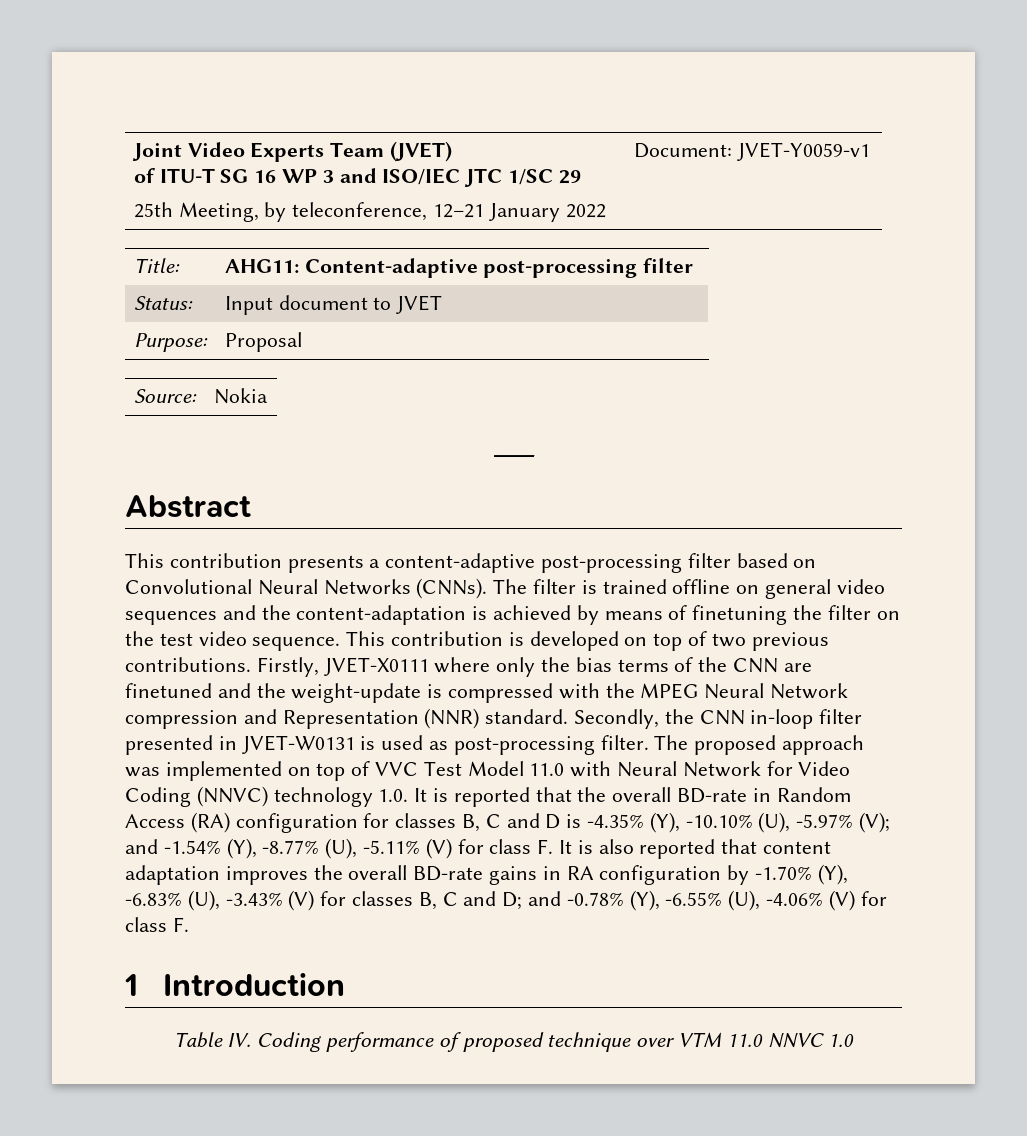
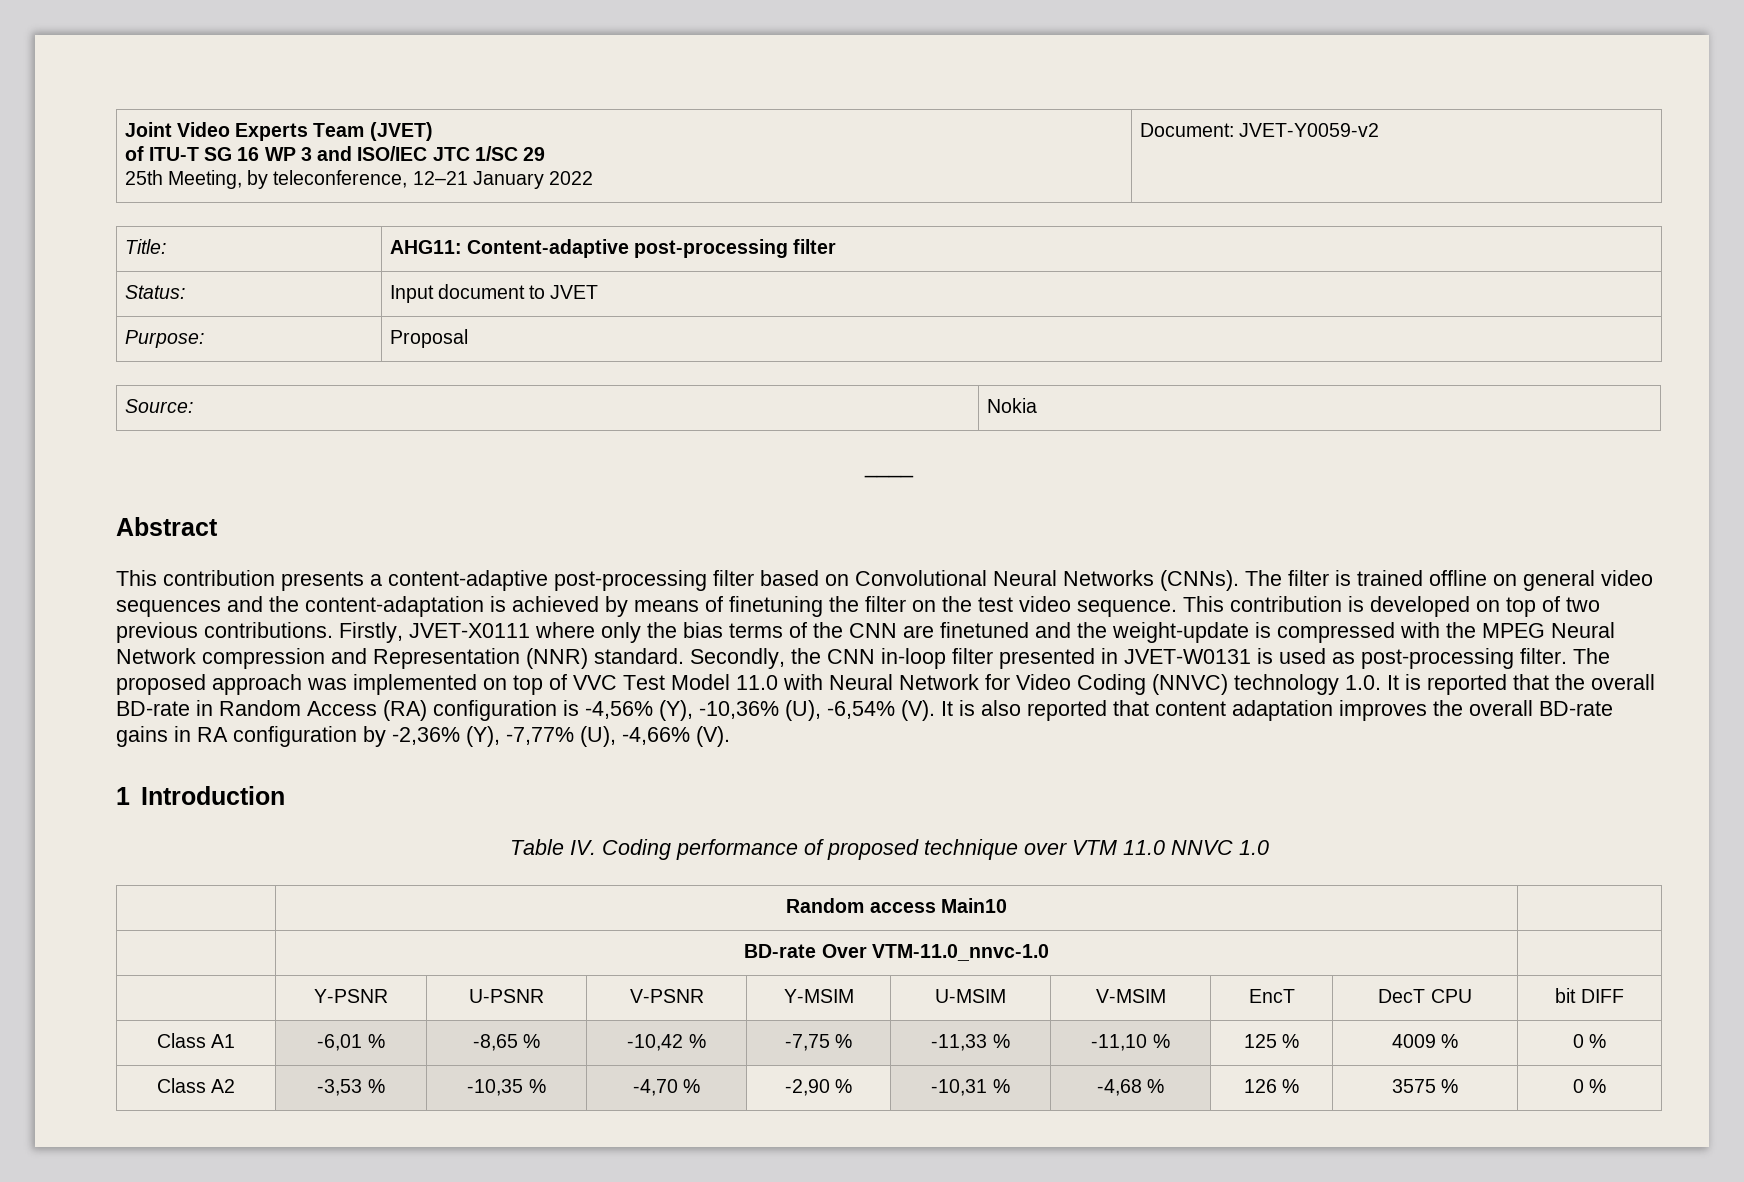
[736,142,870,161] JVET-Y0059-v1 -> [1238,123,1379,137] JVET-Y0059-v2
[363,812,891,833] [125,838,554,859] for classes B, C and D is -4.35% (Y), -10.10% (U), -5.97% (V); and -1.54% (Y), -8.77% (U), -5.11% (V) for class F. -> [563,700,935,721] is -4,56% (Y), -10,36% (U), -6,54% (V).
[755,864,848,885] [125,890,887,911] [125,917,189,932] -1.70% (Y), -6.83% (U), -3.43% (V) for classes B, C and D; and -0.78% (Y), -6.55% (U), -4.06% (V) for class F. -> [392,726,730,747] -2,36% (Y), -7,77% (U), -4,66% (V).
(855, 1040) none -> [786,898,1007,913] [744,944,1049,961] [314,989,388,1003] [469,989,544,1003] [629,989,704,1003] [783,989,854,1003] [935,989,1006,1003] [1095,989,1166,1003] [1248,989,1295,1003] [1378,989,1472,1003] [1555,988,1624,1003] [156,1033,236,1048] [317,1034,385,1051] [472,1034,541,1051] [627,1034,706,1051] [784,1034,853,1051] [931,1034,1010,1051] [1091,1034,1170,1051] [1243,1034,1300,1048] [1391,1034,1459,1048] [1572,1034,1607,1048] [156,1078,236,1093] [317,1079,385,1096] [467,1079,546,1096] [632,1079,701,1096] [784,1079,853,1096] [931,1079,1010,1096] [1096,1079,1165,1096] [1243,1079,1300,1093] [1391,1079,1459,1093] [1572,1079,1607,1093] // | Random access Main10 | // | BD-rate Over VTM-11.0_nnvc-1.0 | // | Y-PSNR | U-PSNR | V-PSNR | Y-MSIM | U-MSIM | V-MSIM | EncT | DecT CPU | bit DIFF // Class A1 | -6,01 % | -8,65 % | -10,42 % | -7,75 % | -11,33 % | -11,10 % | 125 % | 4009 % | 0 % // Class A2 | -3,53 % | -10,35 % | -4,70 % | -2,90 % | -10,31 % | -4,68 % | 126 % | 3575 % | 0 %

